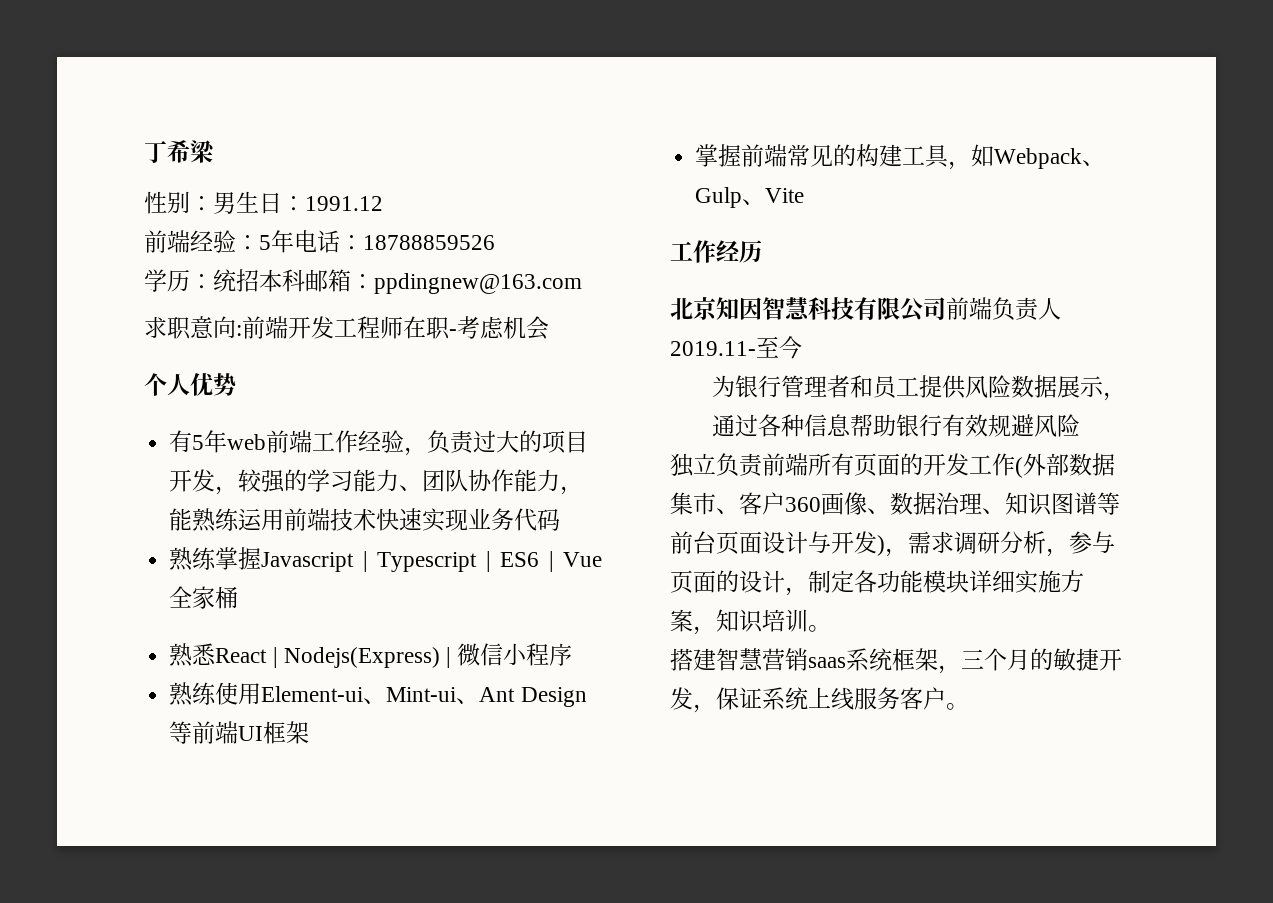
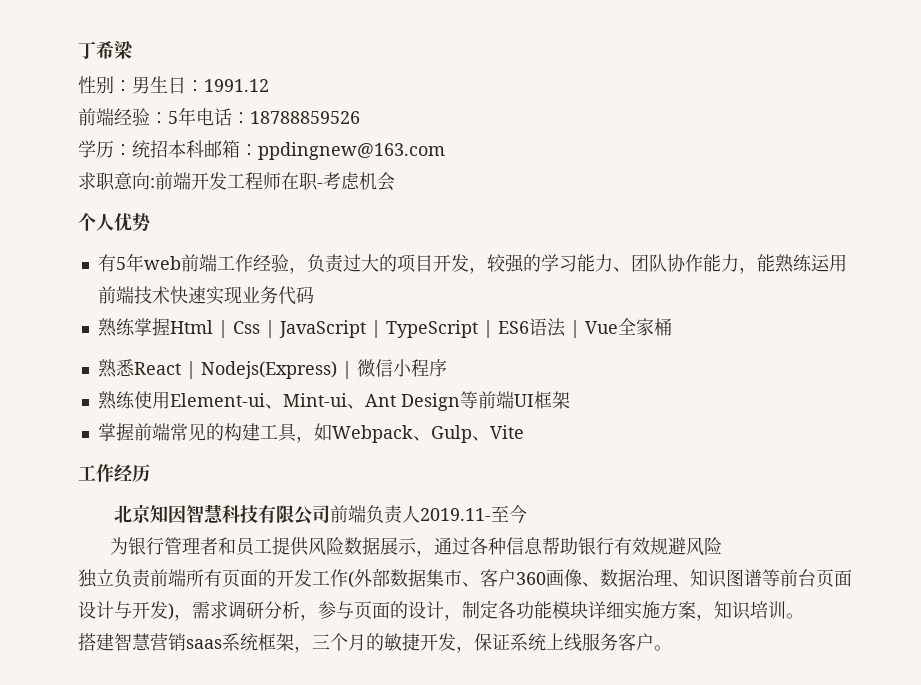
[261,551,478,572] Javascript | Typescript -> [169,320,478,338] Html | Css | JavaScript | TypeScript
(540, 559) none -> [528,318,566,337] 语法

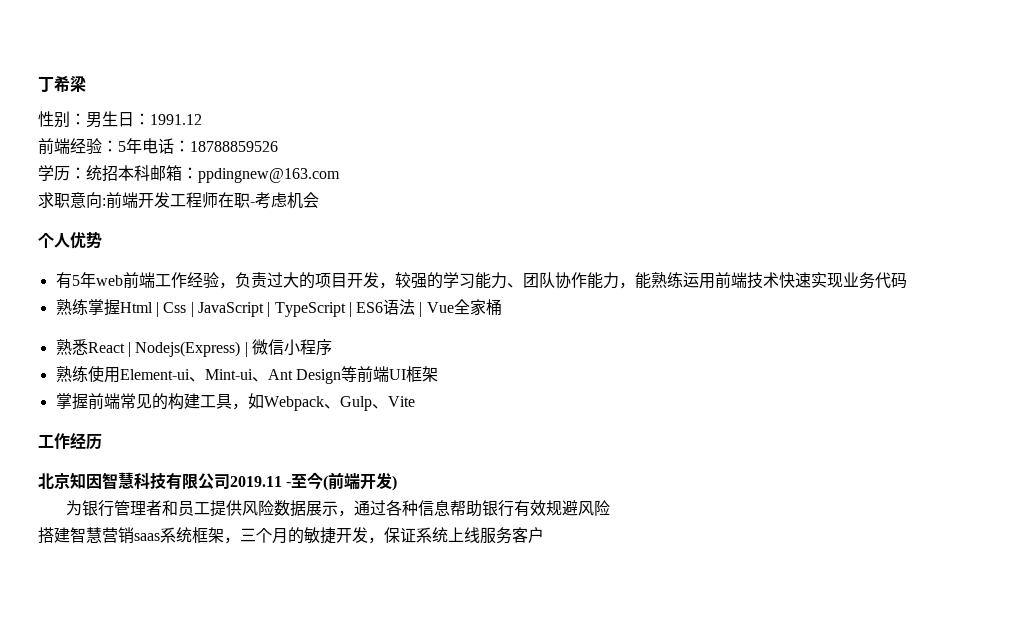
[330,505,528,524] 前端负责人2019.11-至今 -> [230,472,398,491] 2019.11 -至今(前端开发)
[78,569,852,588] [78,600,804,621] // 独立负责前端所有页面的开发工作(外部数据集市、客户360画像、数据治理、知识图谱等前台页面设计与开发)，需求调研分析，参与页面的设计，制定各功能模块详细实施方案，知识培训。 -> (610, 508) none
[654,645,672,651] 。 -> (544, 535) none

